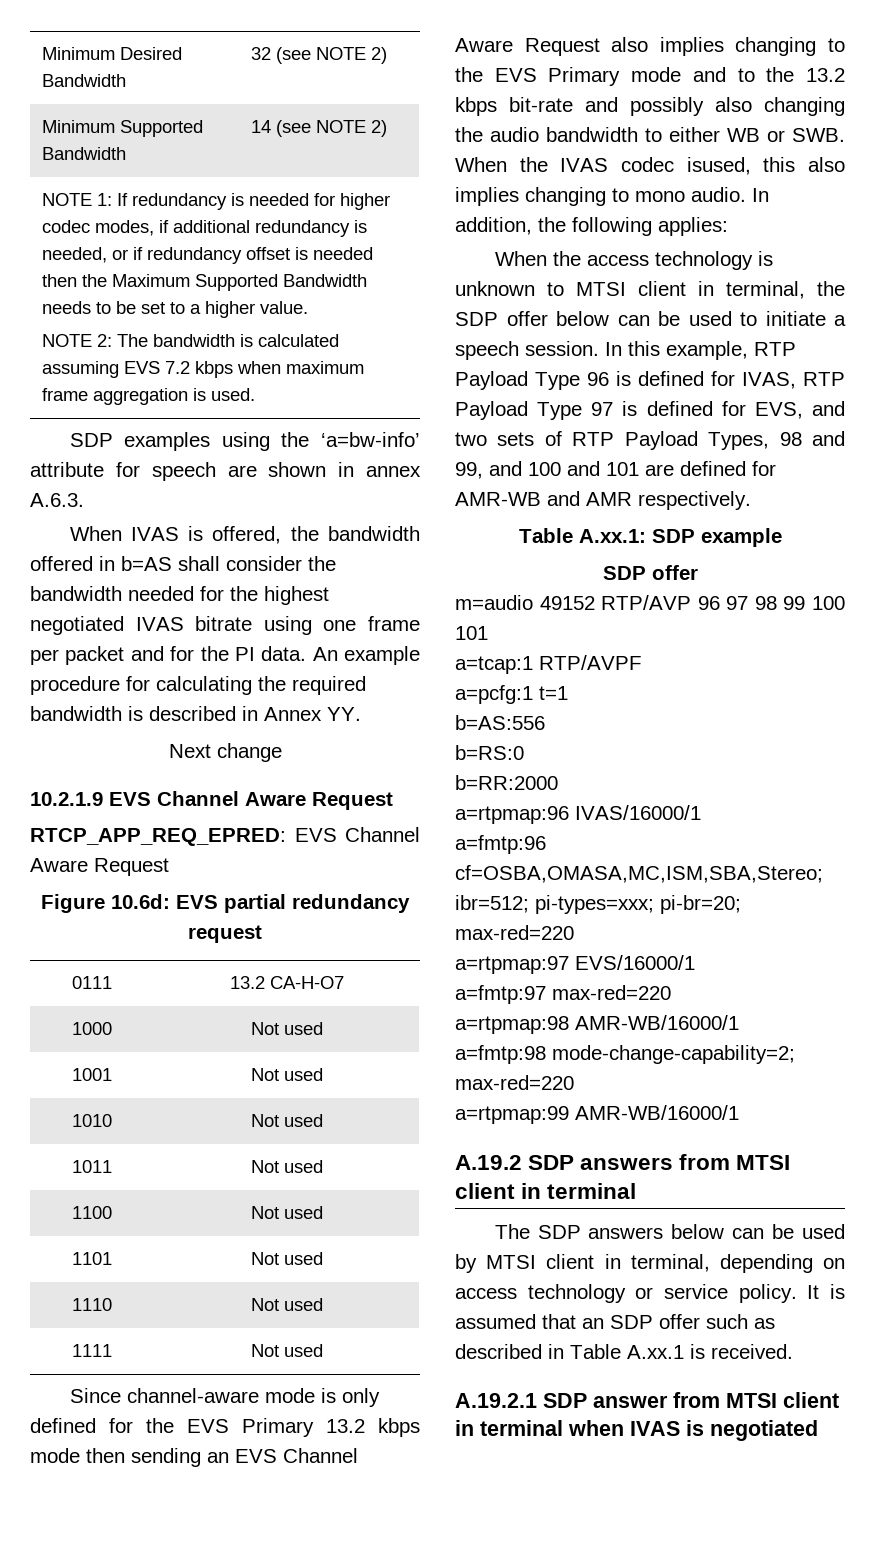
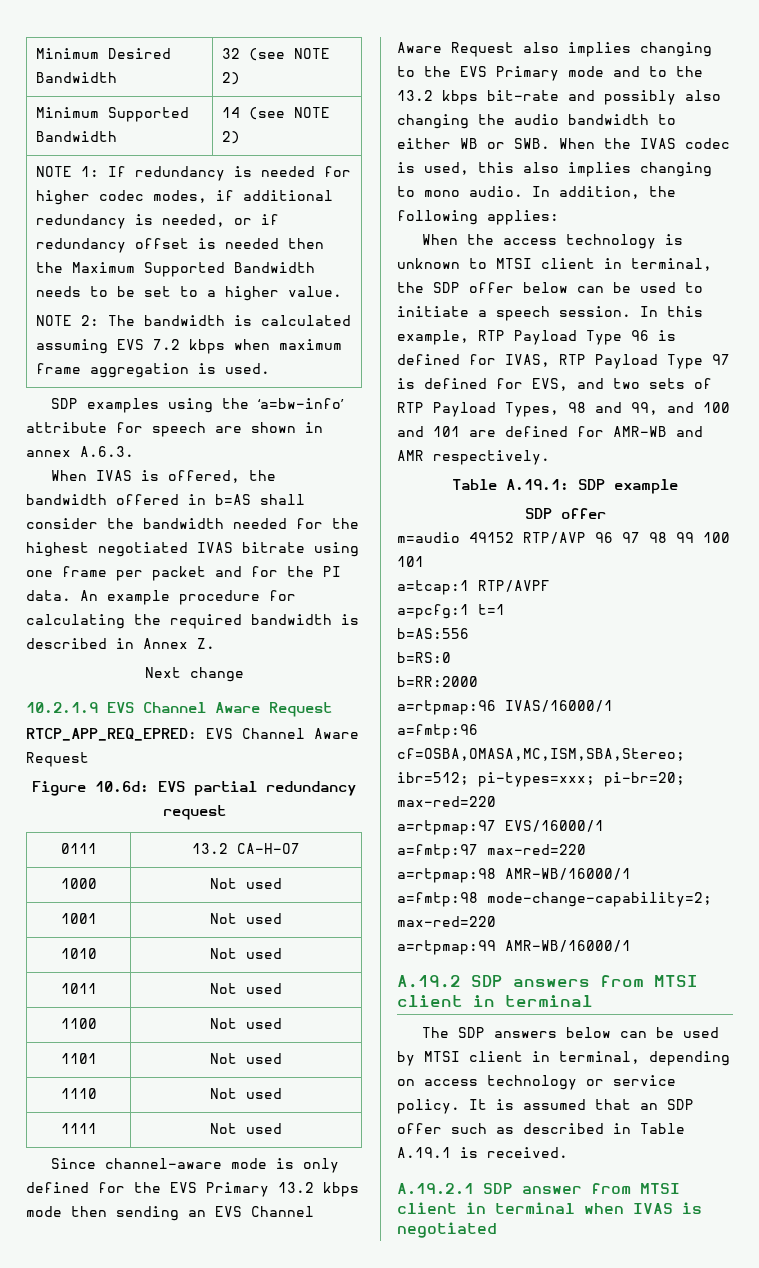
[327,707,361,721] YY. -> [197,638,215,649] Z.
[686,157,751,175] isused, -> [397,162,469,175] is used,
[578,529,646,543] A.xx.1: -> [506,479,569,490] A.19.1:
[627,1345,684,1359] A.xx.1 -> [397,1147,451,1158] A.19.1

